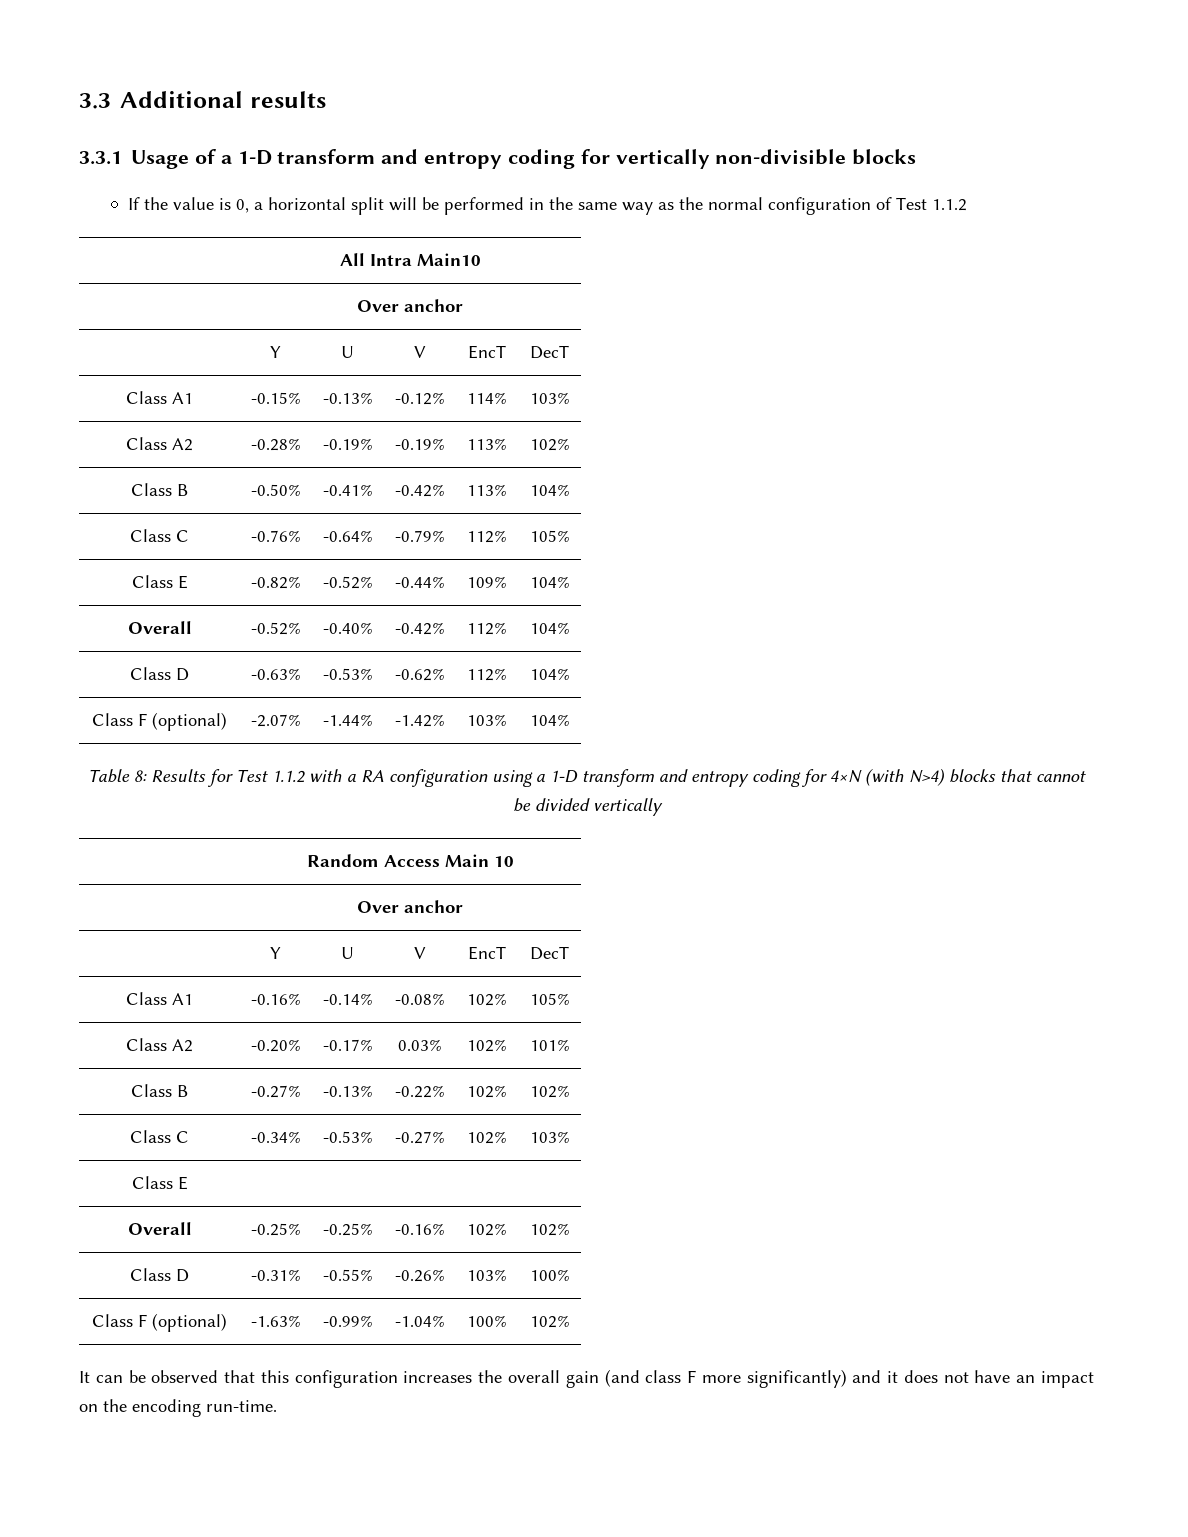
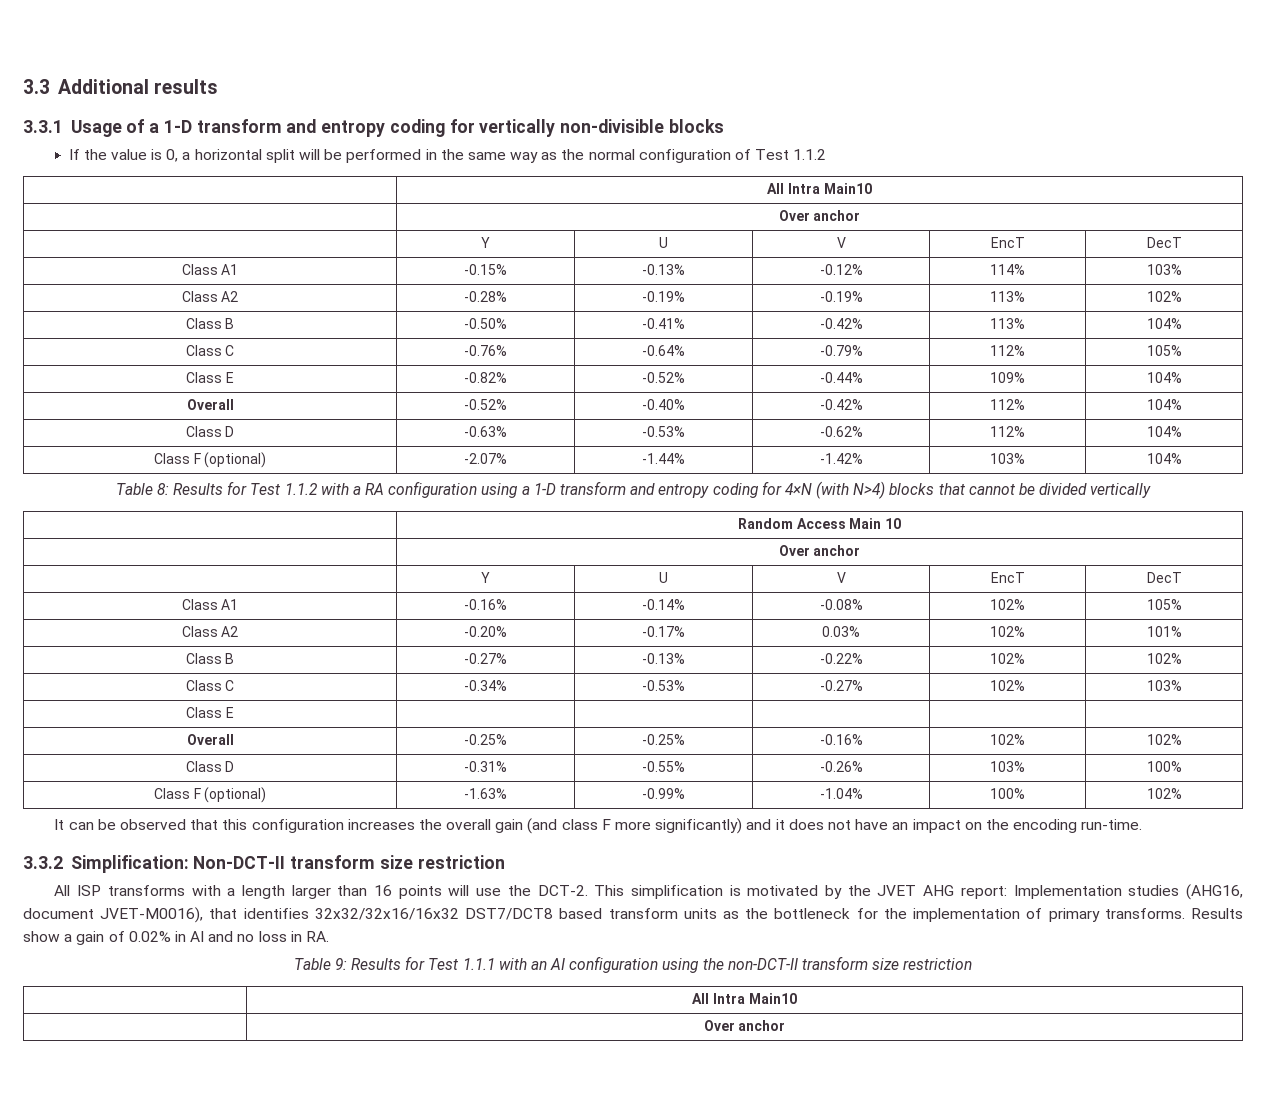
(277, 1406) none -> [23,855,505,873] [54,884,1244,900] [23,907,1243,923] [23,931,330,945] [293,956,973,973] [692,993,797,1004] [703,1020,786,1031] // 3.3.2 Simplification: Non-DCT-II transform size restriction // All ISP transforms with a length larger than 16 points will use the DCT-2. This simplification is motivated by the JVET AHG report: Implementation studies (AHG16, document JVET-M0016), that identifies 32x32/32x16/16x32 DST7/DCT8 based transform units as the bottleneck for the implementation of primary transforms. Results show a gain of 0.02% in AI and no loss in RA. // Table 9: Results for Test 1.1.1 with an AI configuration using the non-DCT-II transform size restriction // | All Intra Main10 // | Over anchor

